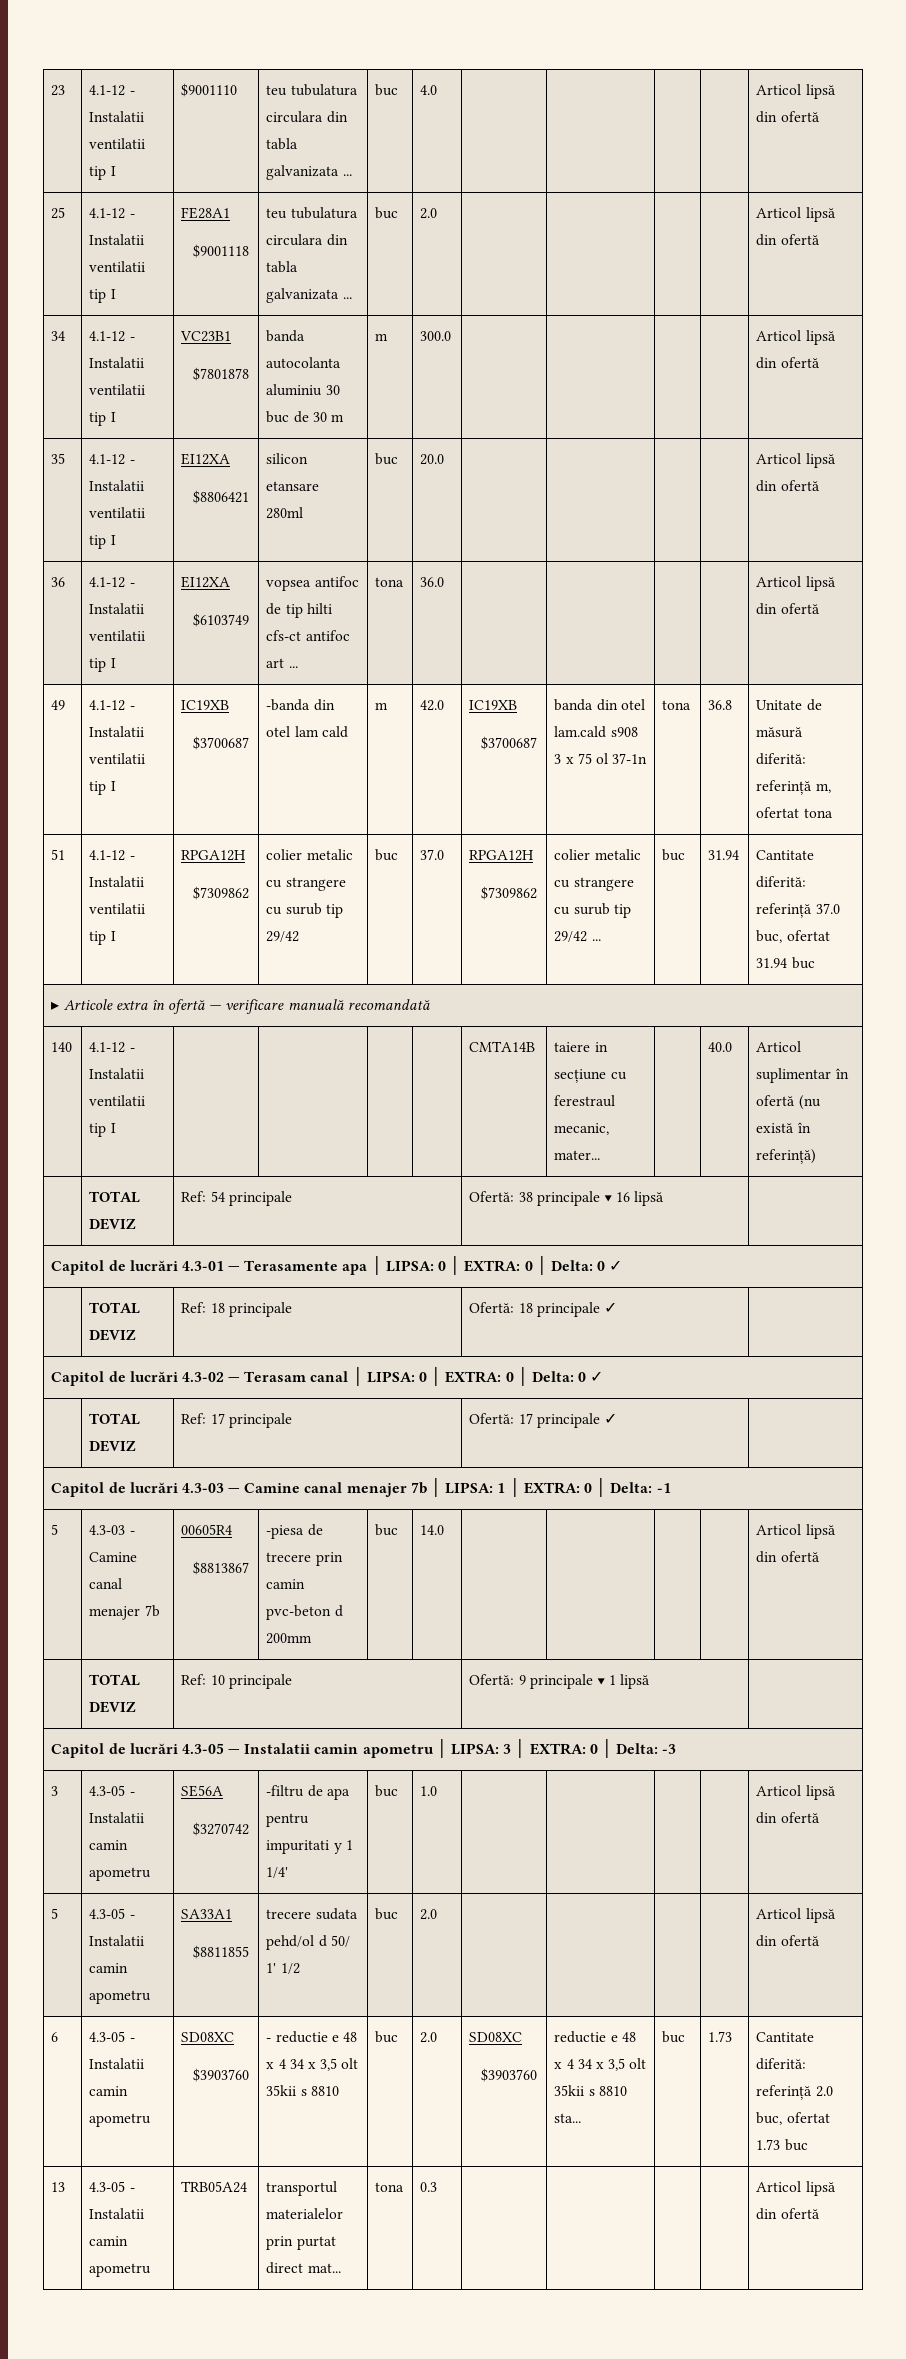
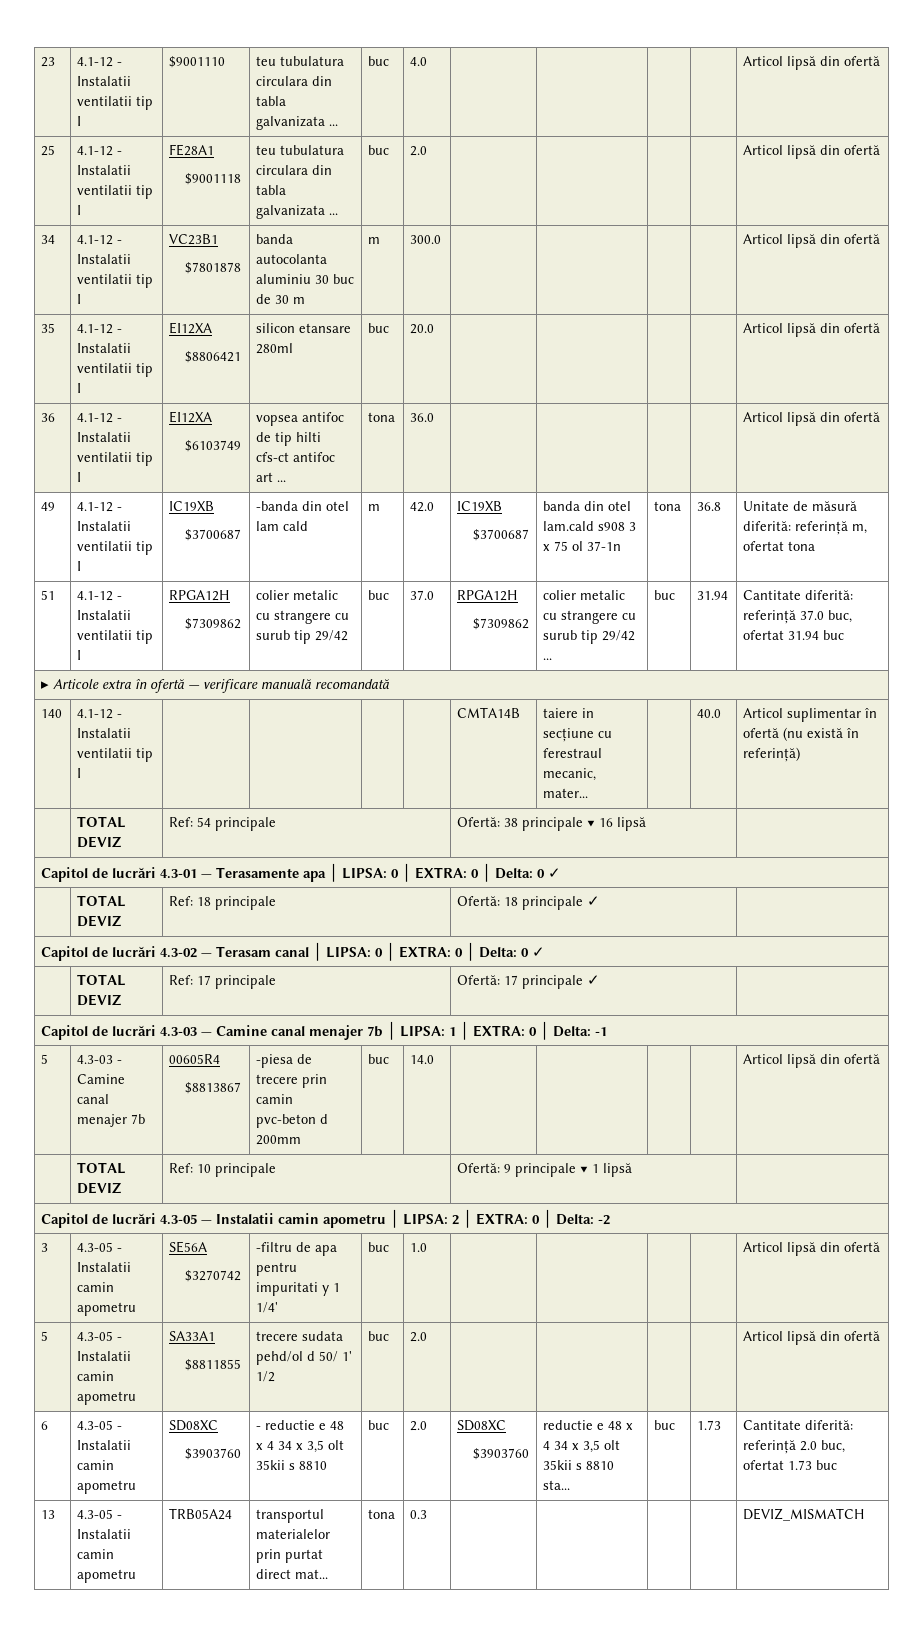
[503,1738,677,1758] 3 │ EXTRA: 0 │ Delta: -3 -> [452,1209,611,1228] 2 │ EXTRA: 0 │ Delta: -2
[756,2181,836,2196] [756,2208,820,2220] Articol lipsă din ofertă -> [743,1508,866,1521] DEVIZ_MISMATCH

